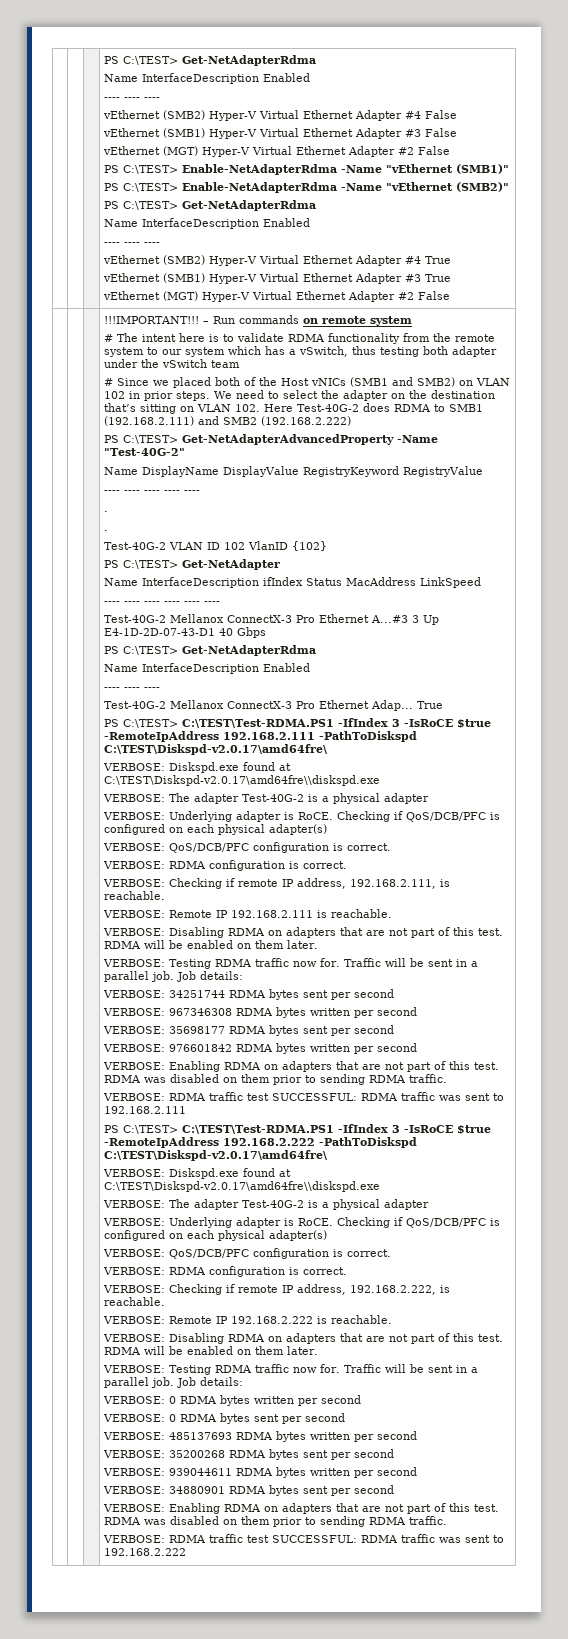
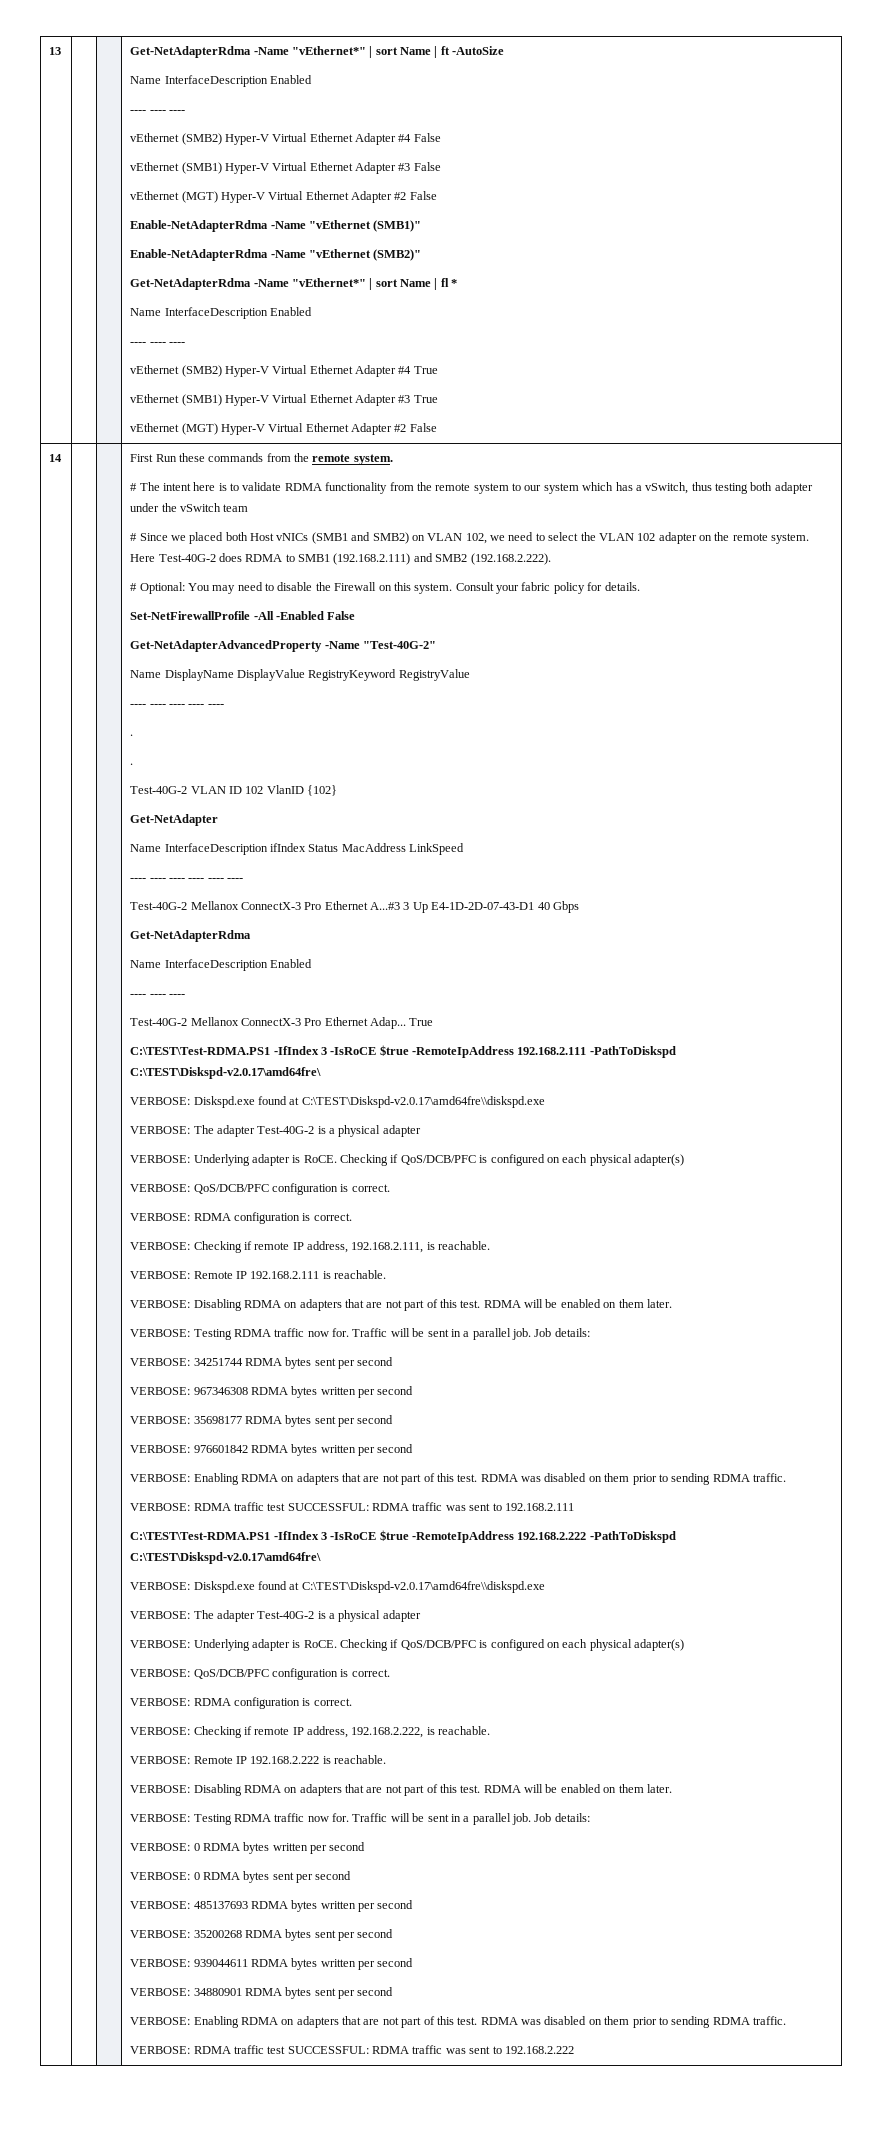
[104,55,317,66] | | | PS C:\TEST> Get-NetAdapterRdma -> [49,47,62,55] [130,46,505,58] 13 | | | Get-NetAdapterRdma -Name "vEthernet*" | sort Name | ft -AutoSize
[104,165,179,174] PS C:\TEST> -> (437, 195) none
[104,183,179,192] PS C:\TEST> -> (422, 226) none
[104,200,317,211] PS C:\TEST> Get-NetAdapterRdma -> [130,278,458,290] Get-NetAdapterRdma -Name "vEthernet*" | sort Name | fl *
[104,315,413,326] | | | !!!IMPORTANT!!! – Run commands on remote system -> [49,454,63,462] [130,453,393,465] 14 | | | First Run these commands from the remote system.
[244,377,278,386] of the -> (248, 536) none
[104,391,233,401] 102 in prior steps. We -> [465,533,506,544] 102, we
(340, 394) none -> [598,533,656,541] VLAN 102
[431,390,496,399] [104,403,261,414] destination that’s sitting on VLAN 102. -> [732,533,810,544] remote system.
[261,416,352,426] [104,435,179,444] (192.168.2.222) // PS C:\TEST> -> [470,553,551,565] [130,582,640,594] [130,611,356,620] (192.168.2.222). // # Optional: You may need to disable the Firewall on this system. Consult your fabric policy for details. // Set-NetFirewallProfile -All -Enabled False //
[104,560,179,569] PS C:\TEST> -> (338, 790) none
[104,646,179,655] PS C:\TEST> -> (579, 907) none
[104,719,179,728] PS C:\TEST> -> (434, 1022) none
[104,1125,179,1134] PS C:\TEST> -> (574, 1507) none

